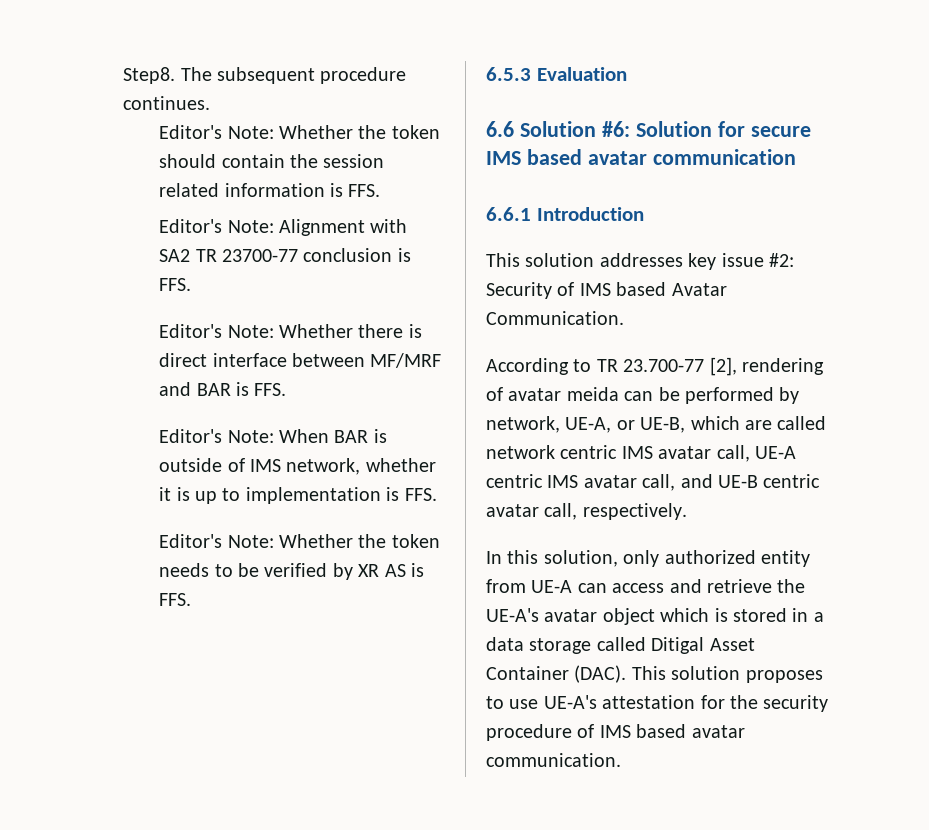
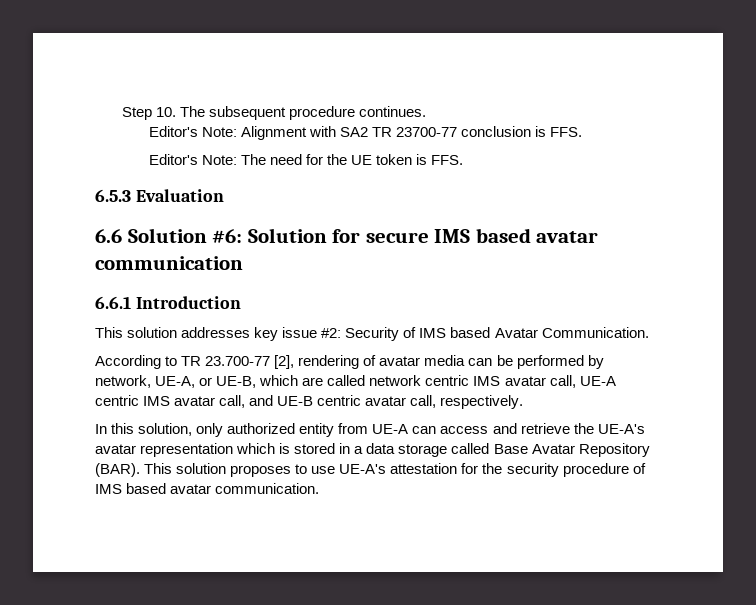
[123,67,176,84] Step8. -> [121,107,176,120] Step 10.
[159,125,440,139] [159,154,385,168] [159,183,381,197] // Editor's Note: Whether the token should contain the session related information is FFS. -> (427, 111) none
[279,324,422,338] [159,353,442,368] [159,382,287,396] [159,429,387,443] [159,458,436,475] [159,487,437,504] [159,534,440,548] [159,563,406,580] Whether there is direct interface between MF/MRF and BAR is FFS. // Editor's Note: When BAR is outside of IMS network, whether it is up to implementation is FFS. // Editor's Note: Whether the token needs to be verified by XR AS -> [240,154,413,165] The need for the UE token
[566,387,619,401] meida -> [424,355,466,366] media
[602,608,655,625] object -> [140,443,234,457] representation
[651,637,755,654] [486,665,627,683] Ditigal Asset Container (DAC). -> [493,443,650,457] [95,463,140,477] Base Avatar Repository (BAR).

